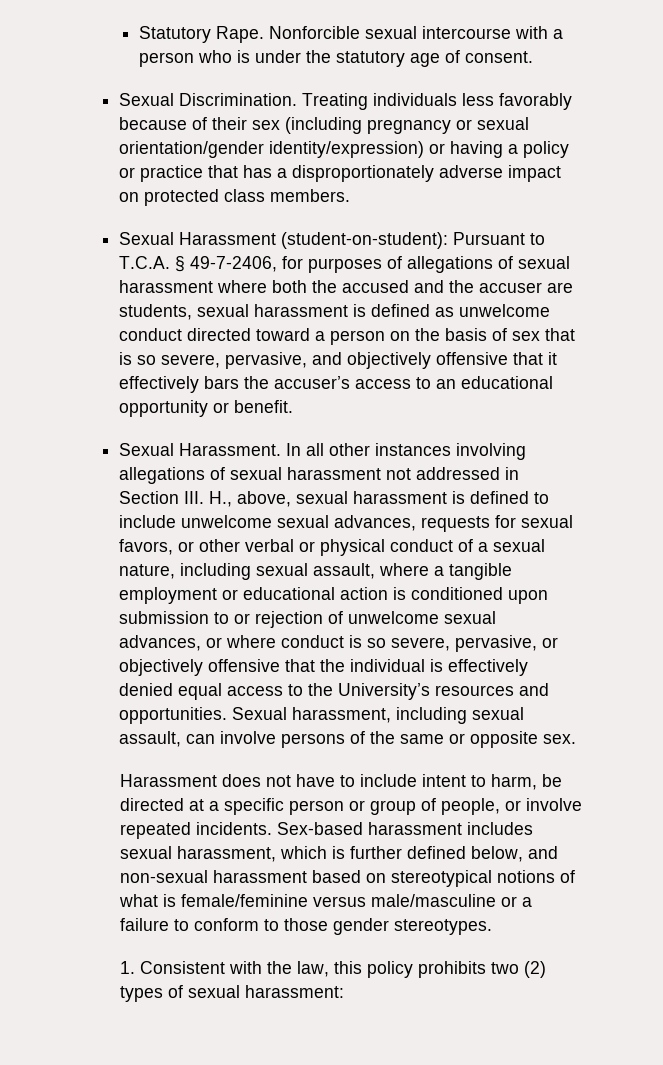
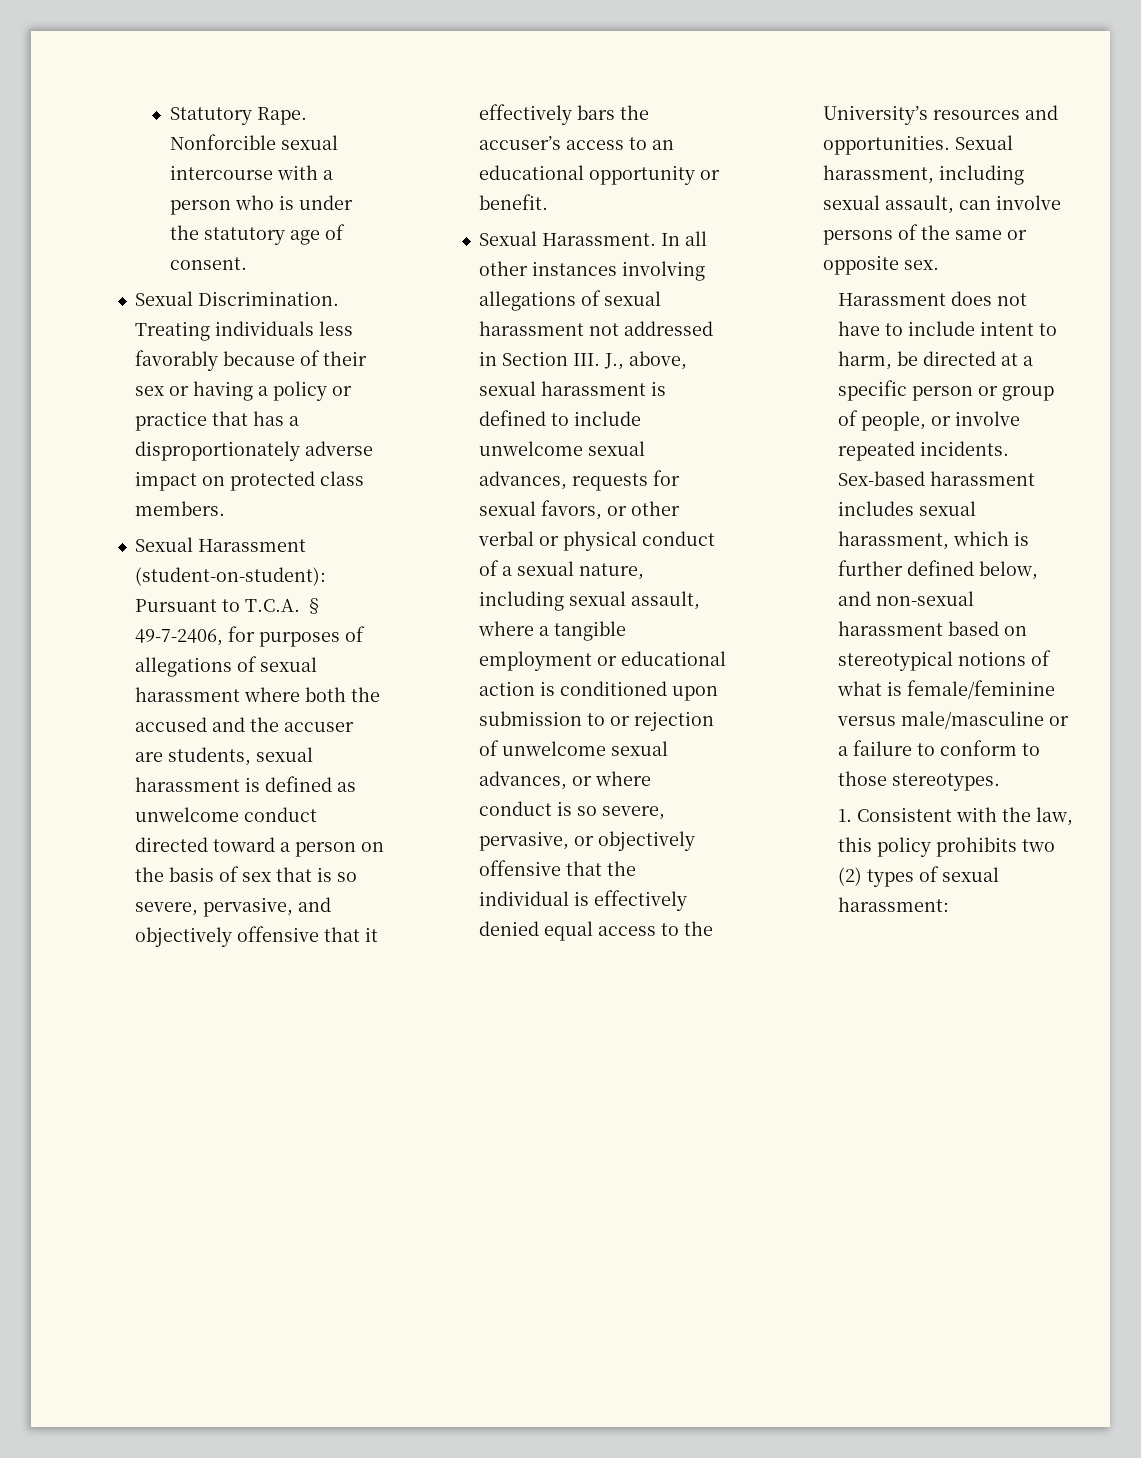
[285,117,530,134] [119,141,425,158] (including pregnancy or sexual orientation/gender identity/expression) -> (165, 391) none
[209,491,233,507] H., -> [604,353,625,370] J.,
[332,918,389,935] gender -> (887, 778) none

